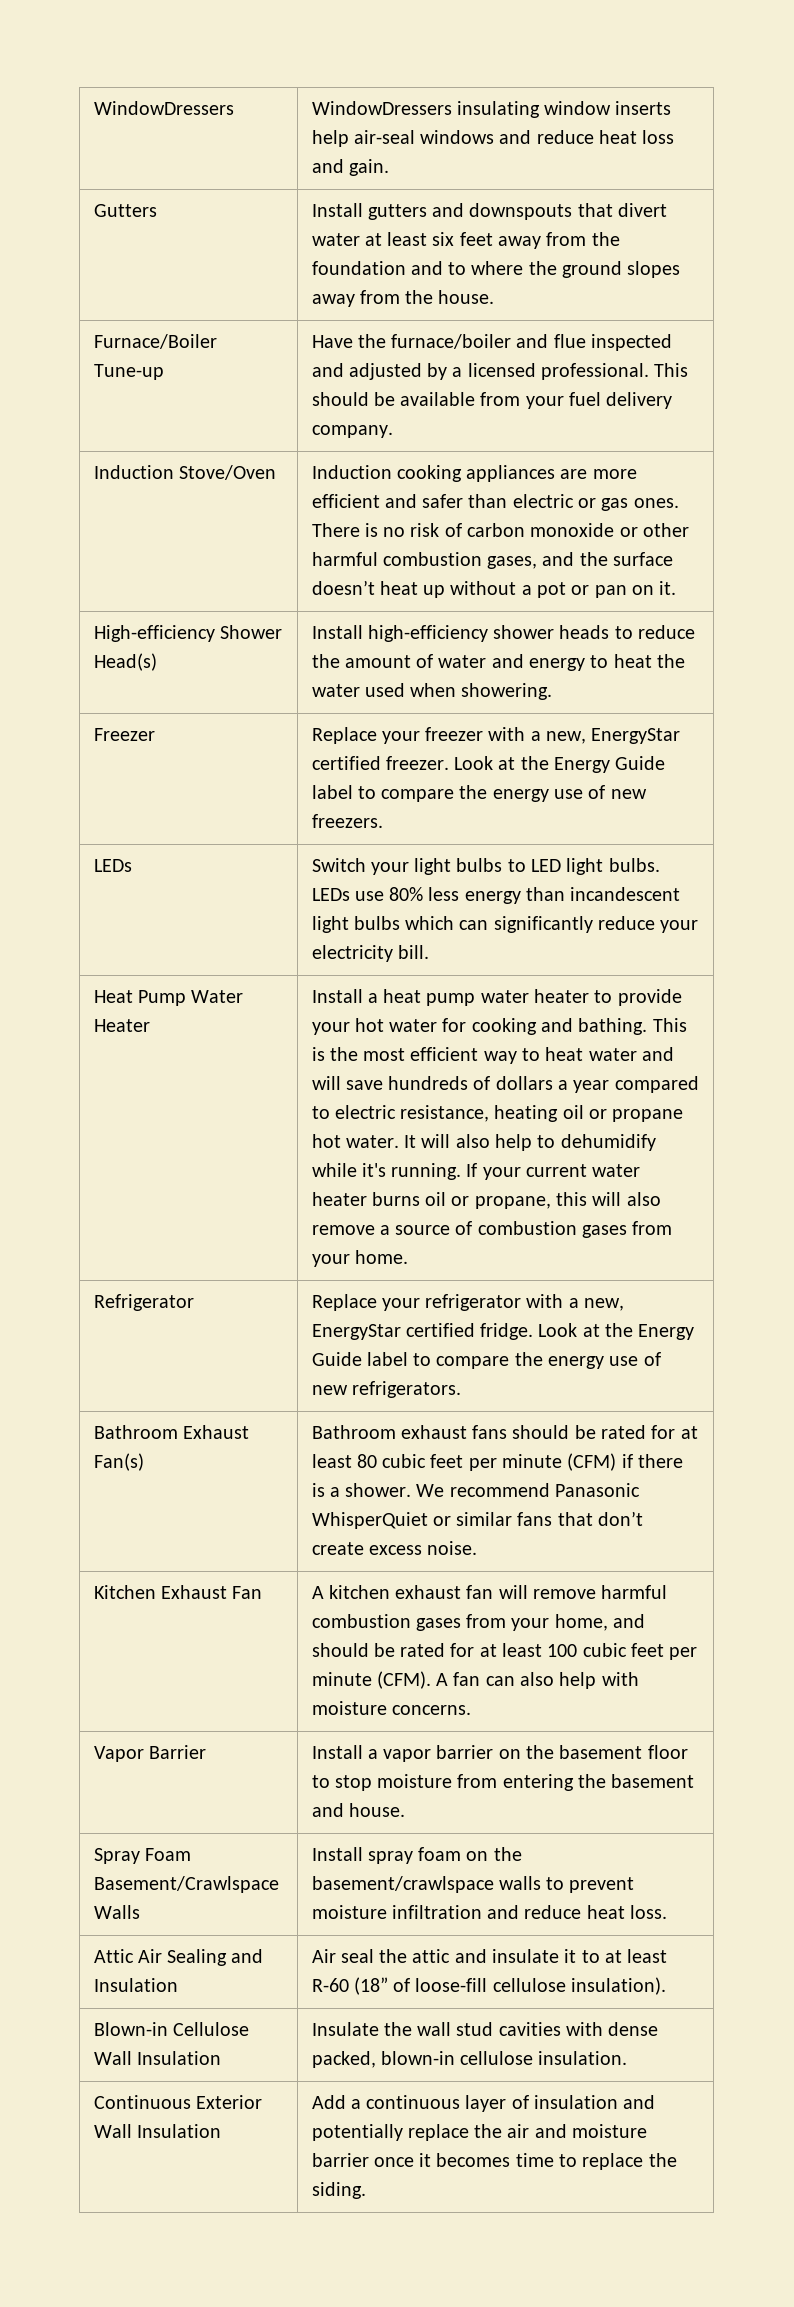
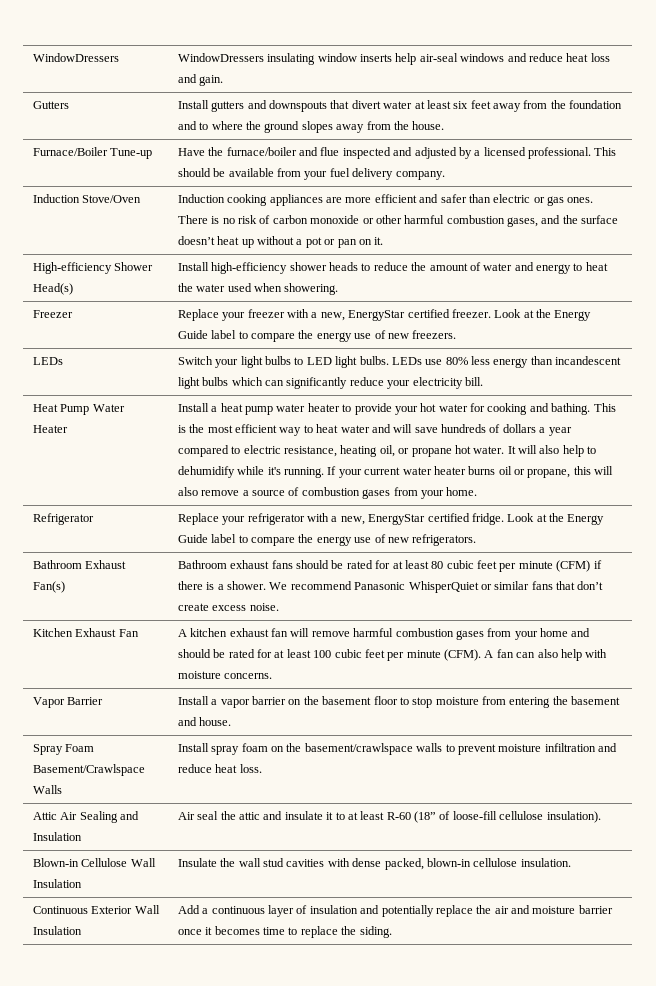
[562,1105,584,1119] oil -> [379,445,395,457] oil,
[554,1614,608,1631] home, -> [540,628,569,637] home

